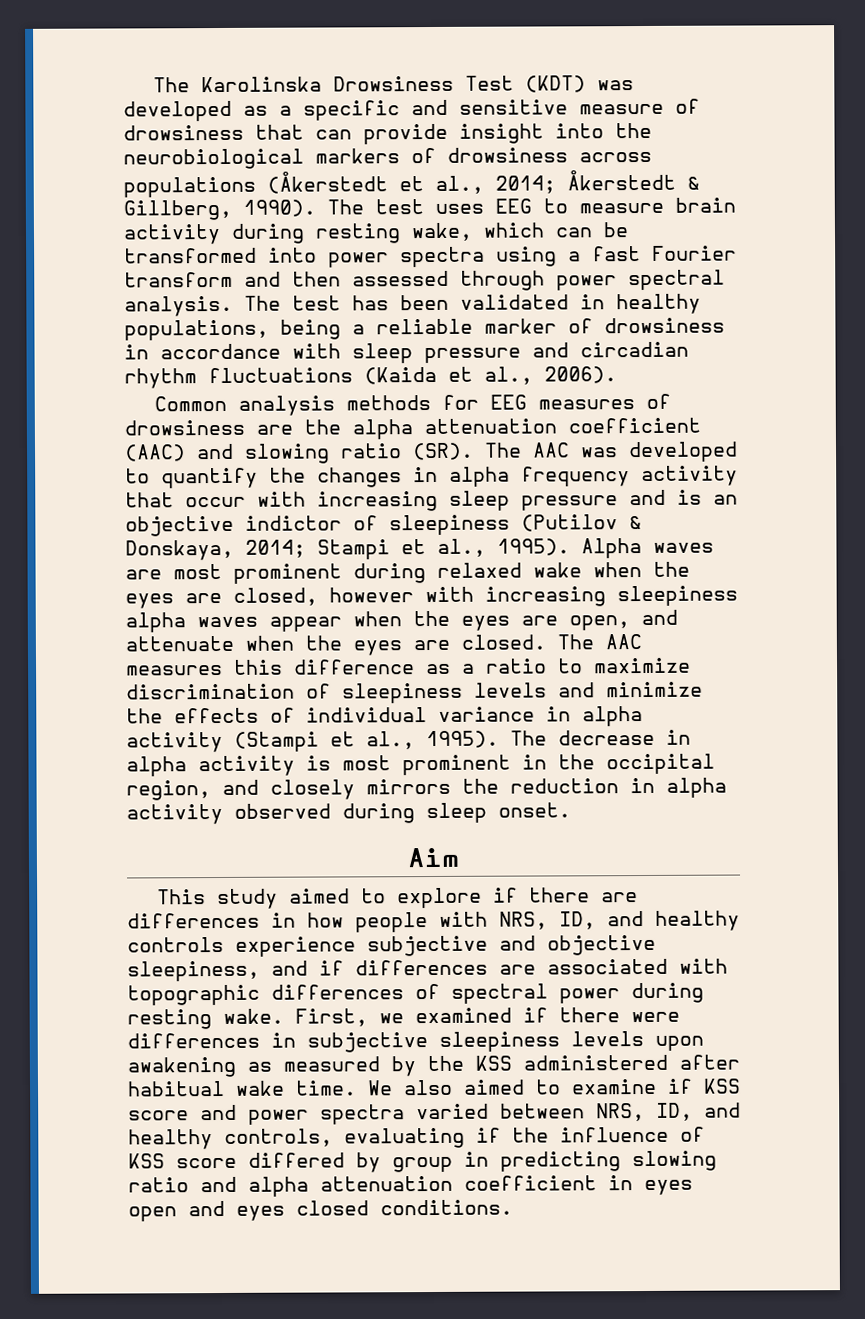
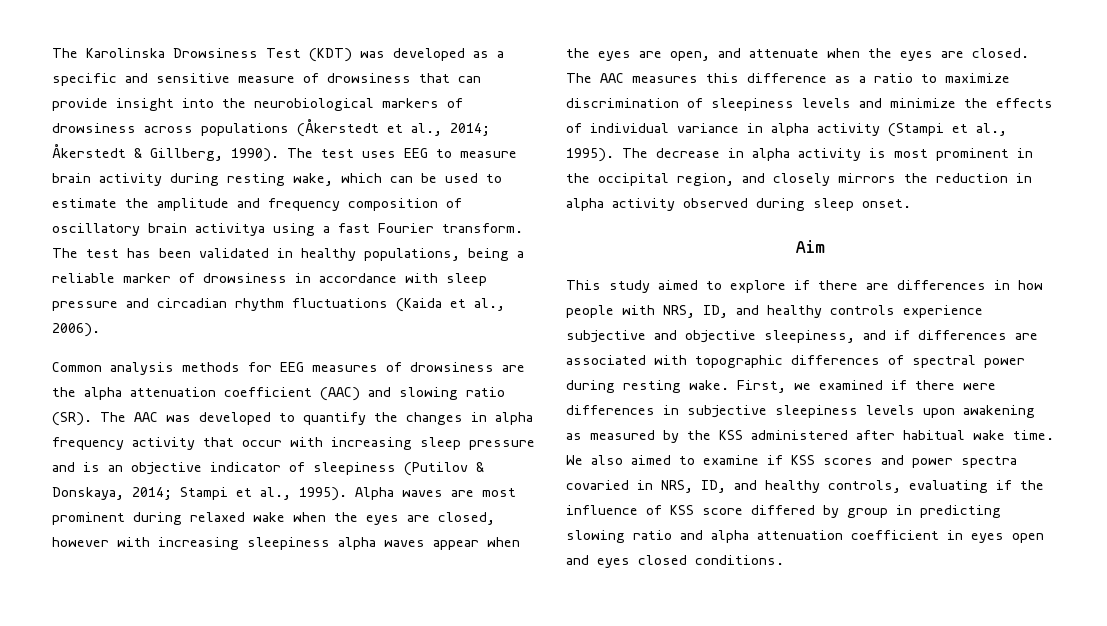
[124,245,737,268] [124,269,725,291] [124,295,233,317] transformed into power spectra using a fast Fourier transform and then assessed through power spectral analysis. -> [445,173,502,183] [52,198,462,211] [52,223,523,236] used to estimate the amplitude and frequency composition of oscillatory brain activitya using a fast Fourier transform.
[245,515,342,531] indictor -> [210,462,281,472] indicator
[128,1110,189,1121] score -> [823,458,873,465] scores
[416,1103,585,1120] varied between -> [566,480,653,490] covaried in

